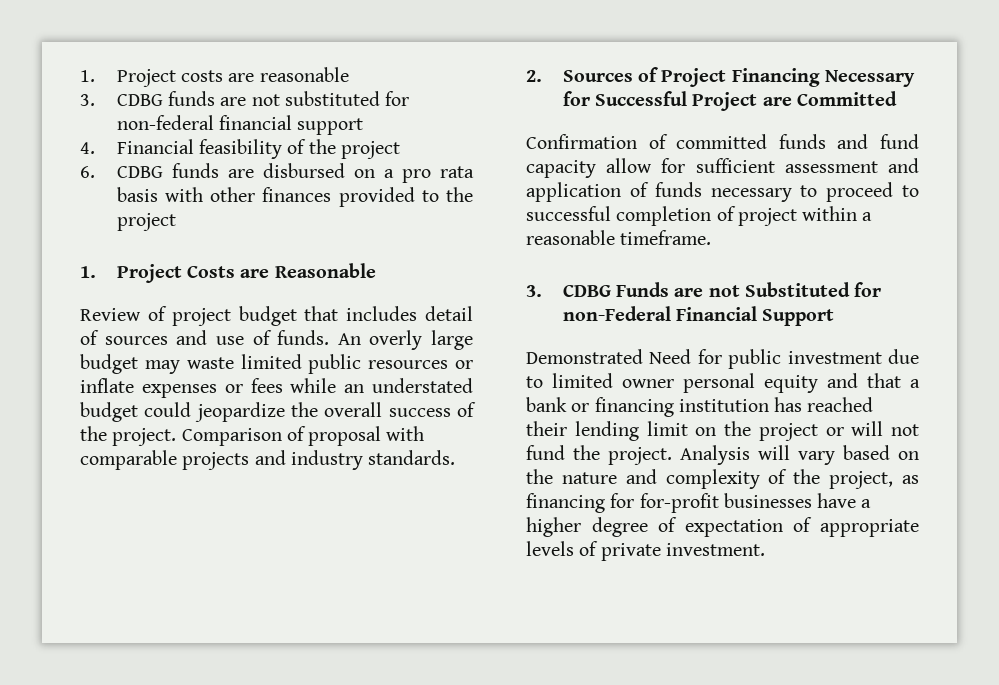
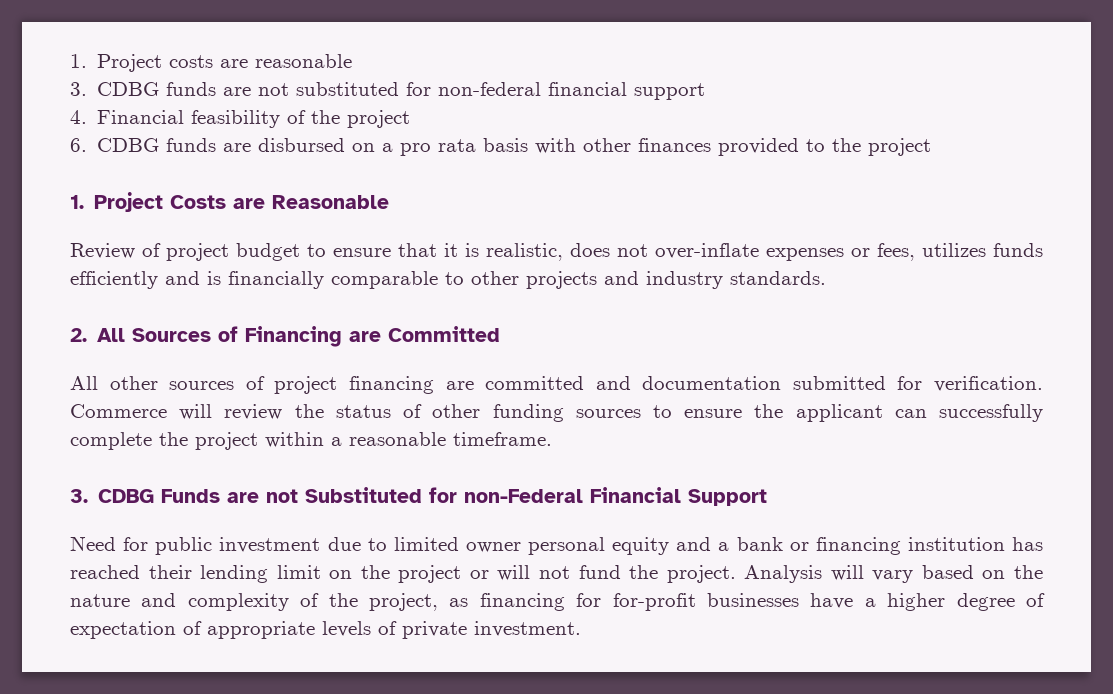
[304,306,473,321] [80,330,473,350] [80,354,473,374] [80,378,473,398] [80,402,476,422] [80,426,425,446] [80,450,177,470] that includes detail of sources and use of funds. An overly large budget may waste limited public resources or inflate expenses or fees while an understated budget could jeopardize the overall success of the project. Comparison of proposal with comparable -> [307,243,1043,261] [70,271,519,289] to ensure that it is realistic, does not over-inflate expenses or fees, utilizes funds efficiently and is financially comparable to other
(542, 76) none -> [97,328,126,342] All
[661,68,915,87] [562,91,897,111] [526,134,919,149] [526,158,919,178] [526,182,919,202] [526,206,736,226] Project Financing Necessary for Successful Project are Committed // Confirmation of committed funds and fund capacity allow for sufficient assessment and application of funds necessary to proceed to successful completion of -> [245,326,501,347] [70,376,1043,394] [70,404,1043,422] [70,432,188,450] Financing are Committed // All other sources of project financing are committed and documentation submitted for verification. Commerce will review the status of other funding sources to ensure the applicant can successfully complete the
[526,349,643,364] Demonstrated -> (768, 497) none
[867,373,901,388] that -> (712, 544) none

